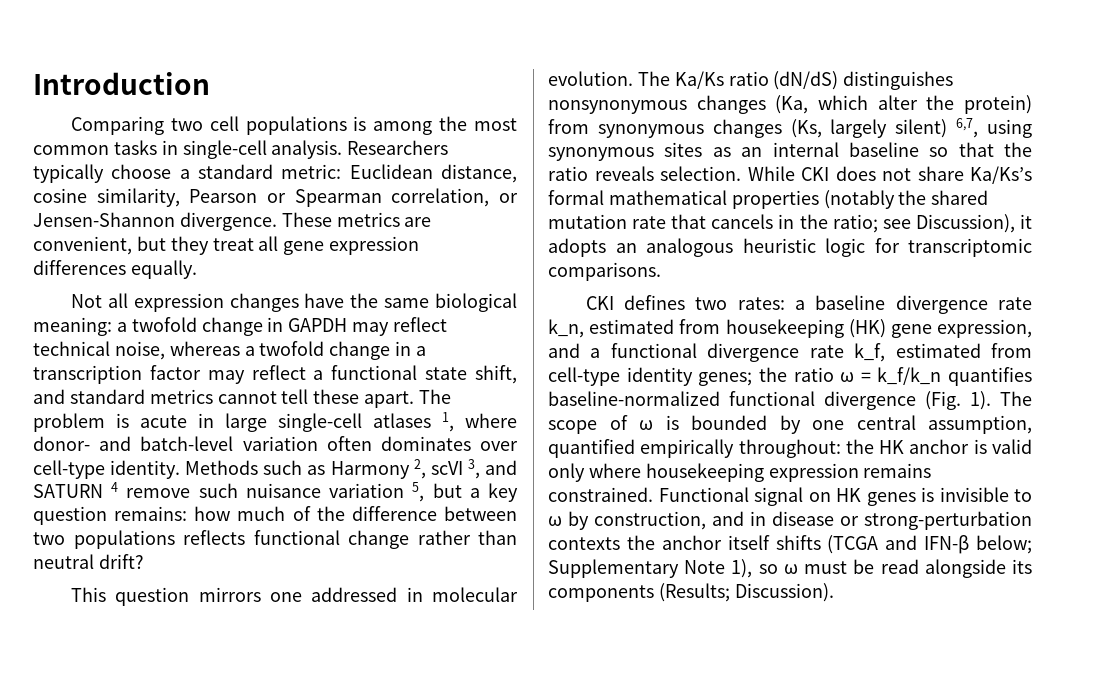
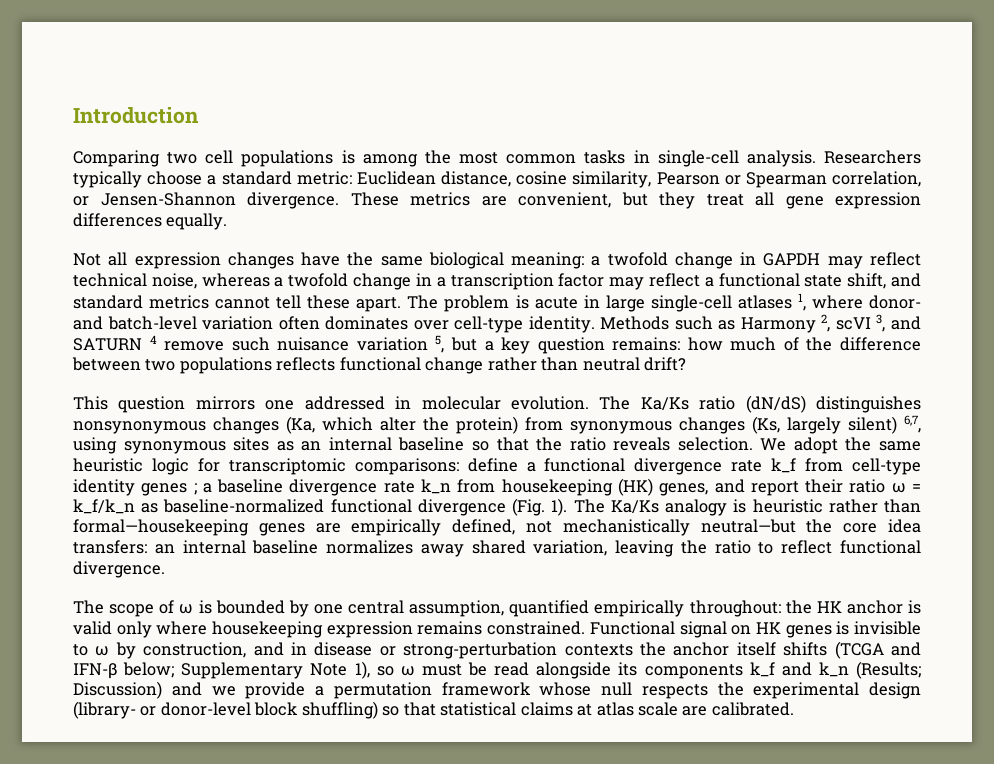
[747,166,1032,184] [548,190,989,209] [548,214,1032,233] [548,238,1032,257] [548,262,661,281] [585,295,785,310] While CKI does not share Ka/Ks’s formal mathematical properties (notably the shared mutation rate that cancels in the ratio; see Discussion), it adopts an analogous heuristic logic for transcriptomic comparisons. // CKI defines two rates: -> [760,437,921,454] [73,458,921,475] [73,479,197,496] We adopt the same heuristic logic for transcriptomic comparisons: define a functional divergence rate k_f from cell-type identity genes ;
[548,319,675,338] k_n, estimated -> [421,479,452,494] k_n
[890,319,1032,338] [548,343,1032,362] [548,367,787,386] gene expression, and a functional divergence rate k_f, estimated from cell-type identity genes; the -> [659,479,844,496] genes, and report their
[948,367,1032,386] quantifies -> [141,503,159,513] as
(1032, 398) none -> [610,499,922,516] [73,519,921,536] [73,540,921,557] [73,561,165,578] [73,600,104,614] Ka/Ks analogy is heuristic rather than formal—housekeeping genes are empirically defined, not mechanistically neutral—but the core idea transfers: an internal baseline normalizes away shared variation, leaving the ratio to reflect functional divergence. // The
[658,583,834,602] (Results; Discussion). -> [749,661,921,679] [73,681,921,699] [73,701,794,719] k_f and k_n (Results; Discussion) and we provide a permutation framework whose null respects the experimental design (library- or donor-level block shuffling) so that statistical claims at atlas scale are calibrated.

